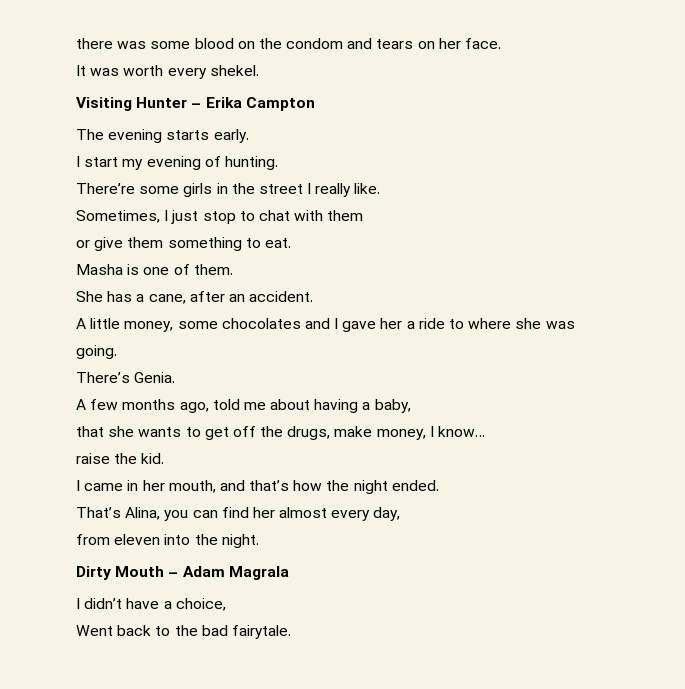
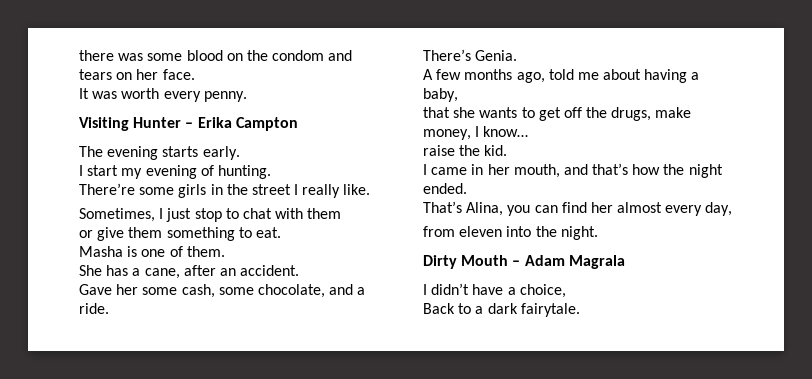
[209,65,259,76] shekel. -> [203,91,247,102] penny.
[76,318,575,332] [76,345,117,359] A little money, some chocolates and I gave her a ride to where she was going. -> [79,284,366,298] [79,303,109,314] Gave her some cash, some chocolate, and a ride.
[76,625,228,636] Went back to the bad -> [423,303,518,314] Back to a dark

